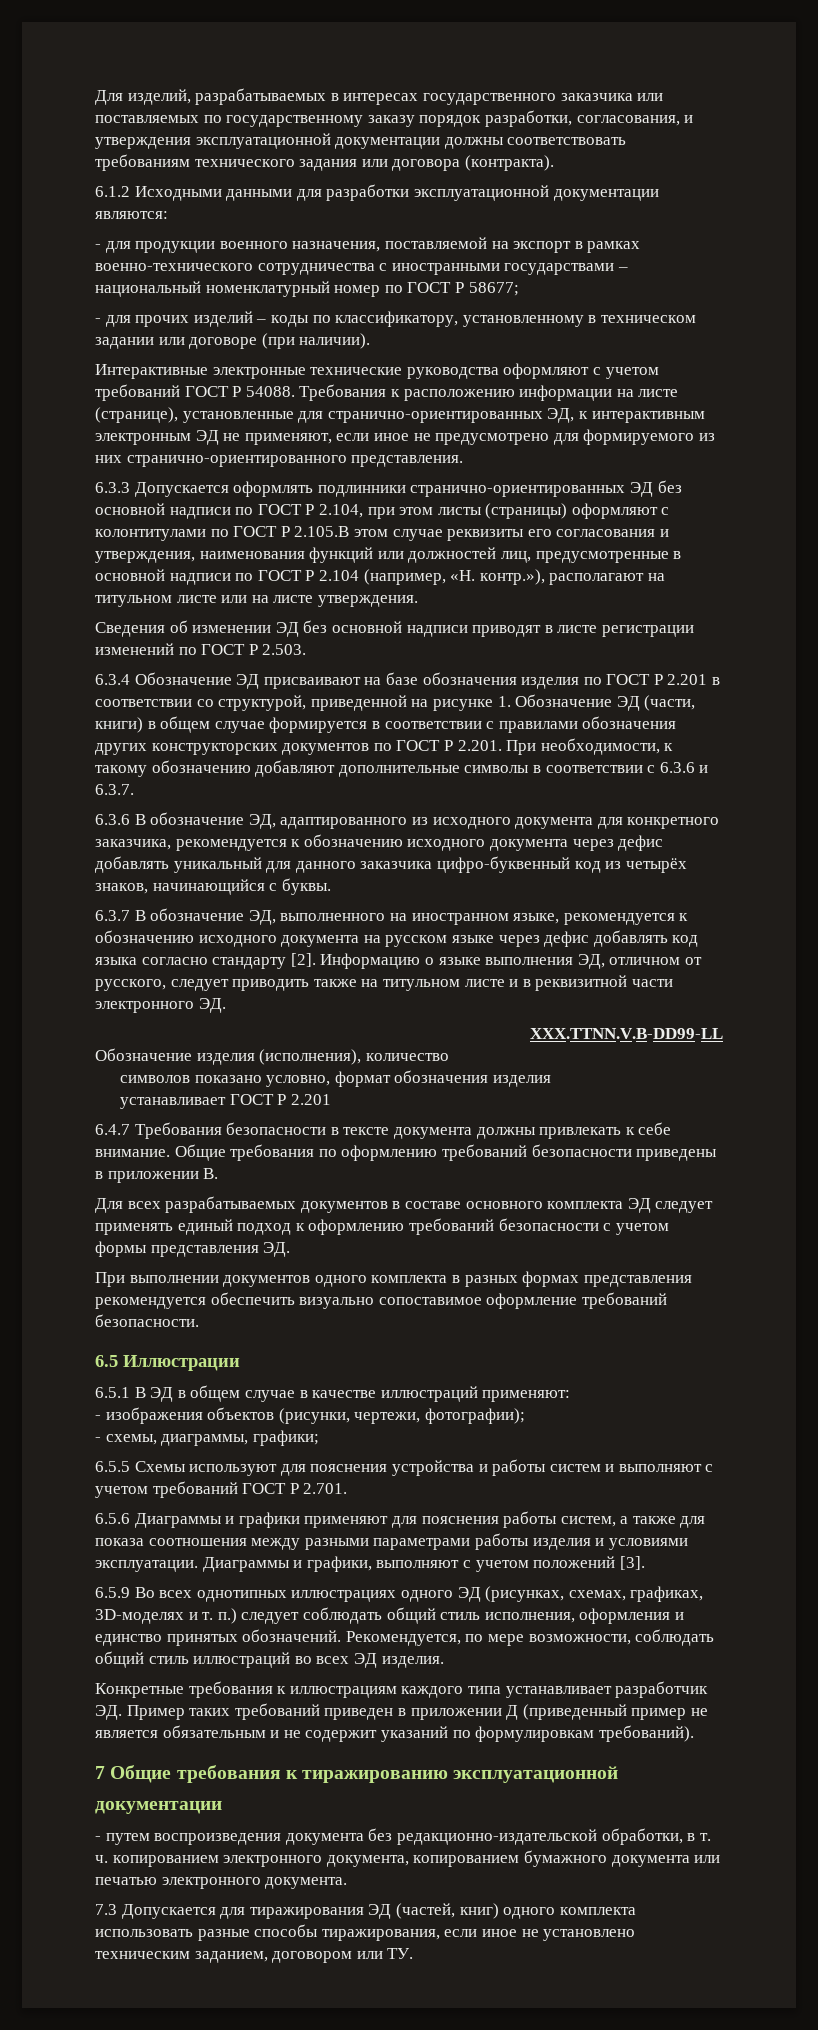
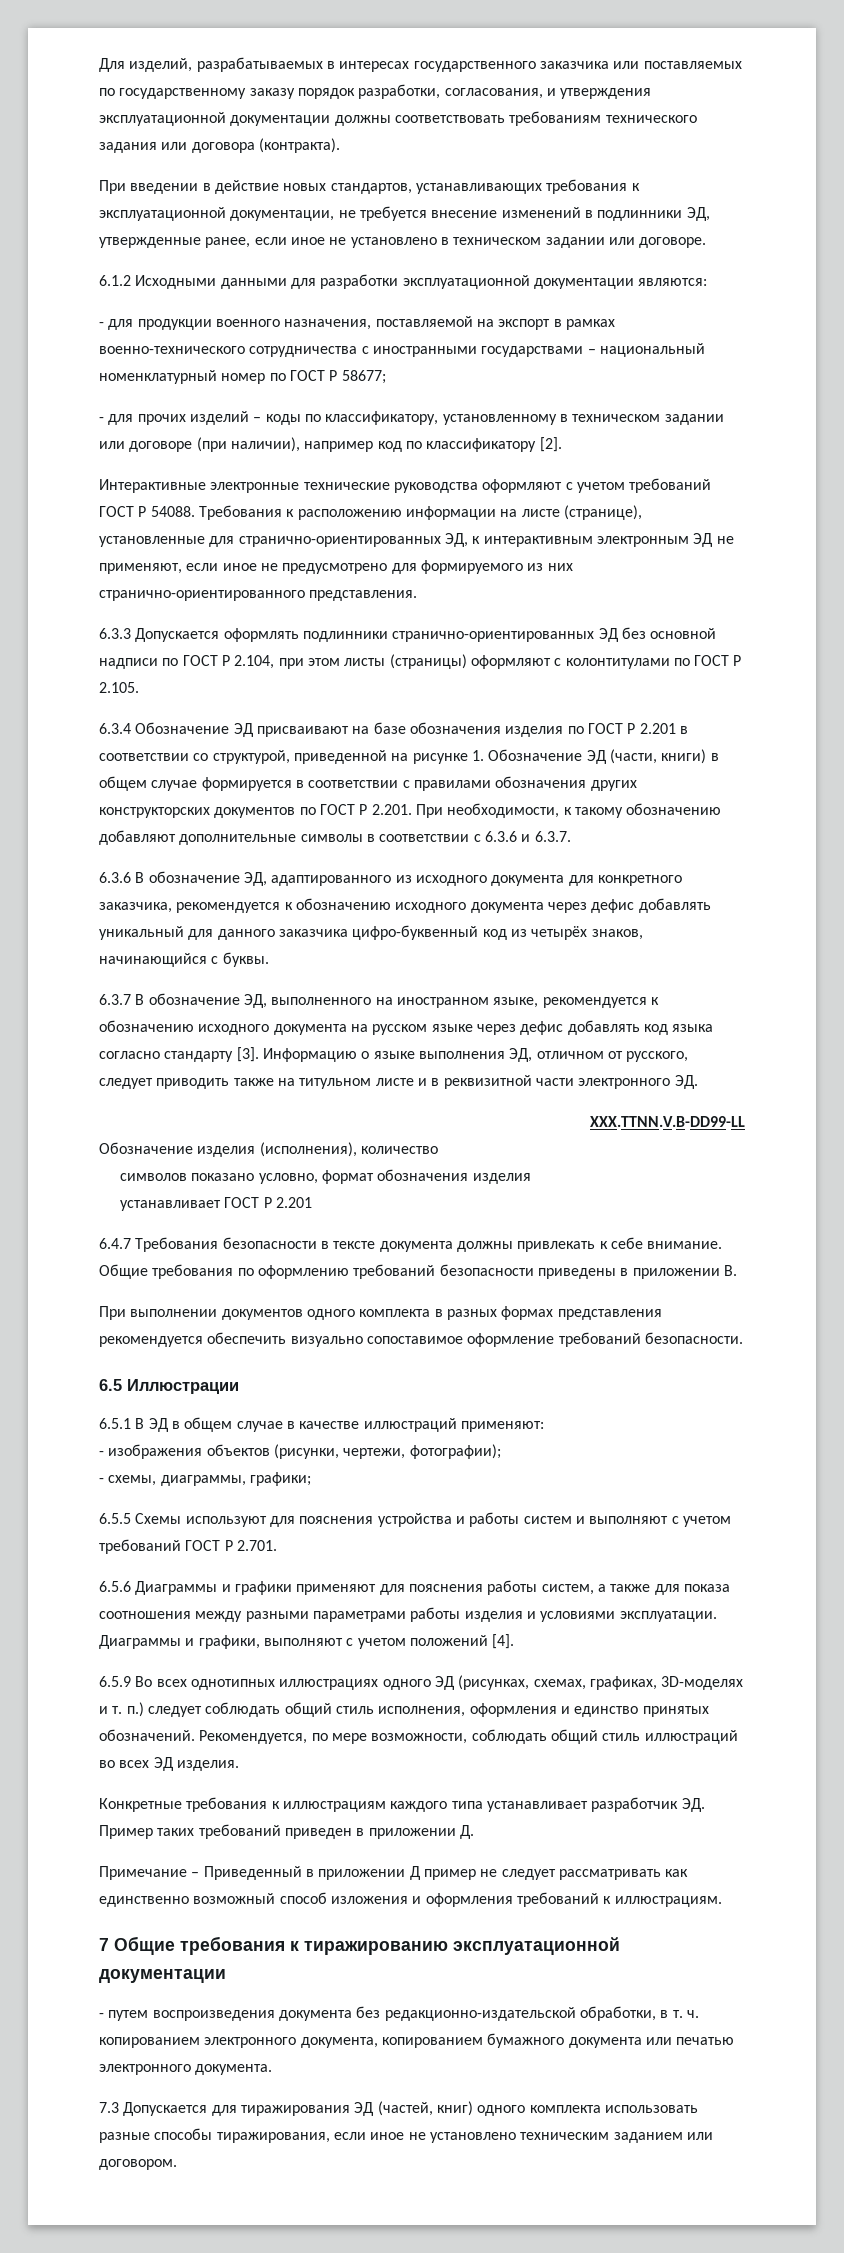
(554, 163) none -> [99,179,640,194] [99,206,710,221] [99,237,707,248] // При введении в действие новых стандартов, устанавливающих требования к эксплуатационной документации, не требуется внесение изменений в подлинники ЭД, утвержденные ранее, если иное не установлено в техническом задании или договоре.
[299,333,371,349] наличии). -> [230,437,562,452] наличии), например код по классификатору [2].
[294,526,669,541] [95,547,682,563] [95,569,665,585] [95,595,418,607] [95,620,694,637] [95,643,307,655] 2.105.В этом случае реквизиты его согласования и утверждения, наименования функций или должностей лиц, предусмотренные в основной надписи по ГОСТ Р 2.104 (например, «Н. контр.»), располагают на титульном листе или на листе утверждения. // Сведения об изменении ЭД без основной надписи приводят в листе регистрации изменений по ГОСТ Р 2.503. -> [99,682,139,693] 2.105.
[290,953,316,967] [2]. -> [236,1047,259,1062] [3].
[95,1196,714,1213] [95,1218,669,1235] [95,1241,291,1257] // Для всех разрабатываемых документов в составе основного комплекта ЭД следует применять единый подход к оформлению требований безопасности с учетом формы представления ЭД. -> (737, 1270) none
[619,1556,645,1570] [3]. -> [492,1634,515,1649] [4].
[506,1704,708,1720] [95,1725,694,1742] Д (приведенный пример не является обязательным и не содержит указаний по формулировкам требований). -> [459,1825,474,1839] [99,1866,689,1880] [99,1892,722,1907] Д. // Примечание – Приведенный в приложении Д пример не следует рассматривать как единственно возможный способ изложения и оформления требований к иллюстрациям.
[194,1948,414,1963] заданием, договором или ТУ. -> [613,2132,713,2143] [99,2159,177,2170] заданием или договором.

